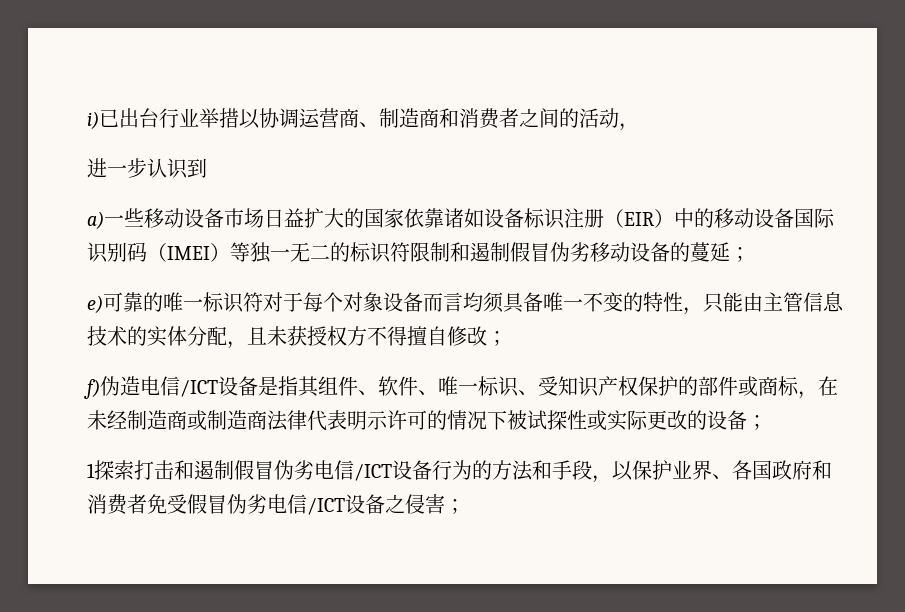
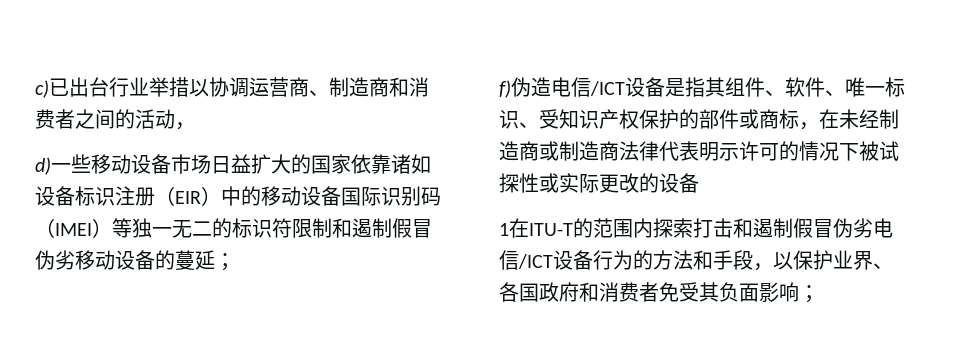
[87,111,99,129] i) -> [35,80,49,98] c)
[87,158,207,179] [87,211,104,229] 进一步认识到 // a) -> [35,157,51,175] d)
[87,292,844,315] [87,326,507,349] // e)可靠的唯一标识符对于每个对象设备而言均须具备唯一不变的特性，只能由主管信息技术的实体分配，且未获授权方不得擅自修改； -> (235, 262) none
[747,415,767,430] ； -> (699, 183) none
(95, 470) none -> [509,218,653,238] 在ITU-T的范围内
[187,494,445,515] 假冒伪劣电信/ICT设备之侵害 -> [699,282,799,302] 其负面影响

